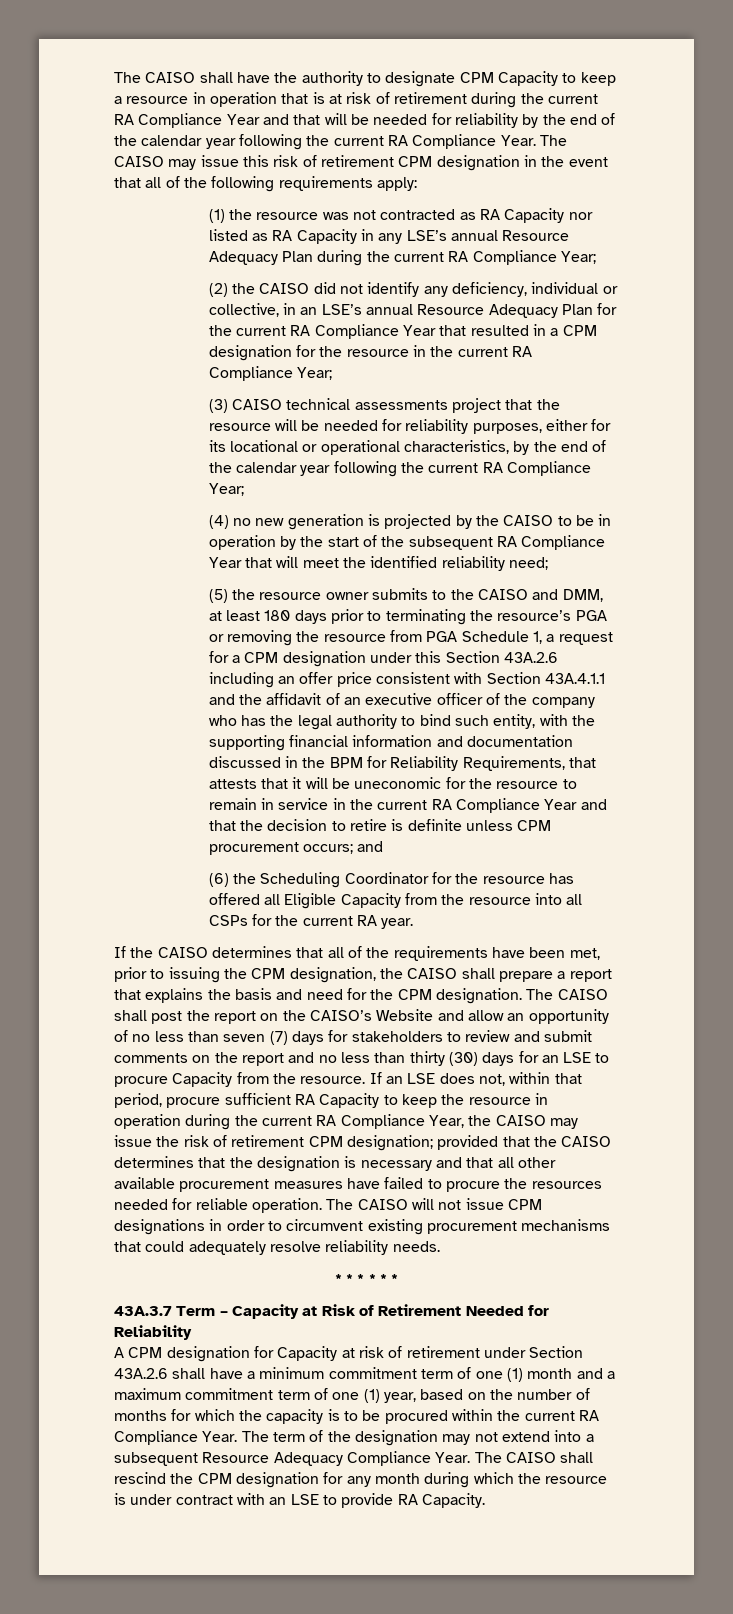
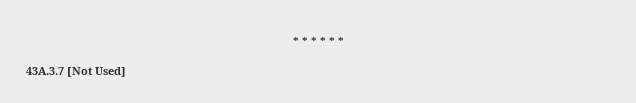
[114,71,616,87] [114,92,598,108] [114,113,616,128] [114,134,567,150] [114,155,608,171] [114,176,417,192] [208,208,593,223] [208,229,570,244] [208,250,597,266] [208,282,618,297] [208,303,618,318] [208,324,597,339] [208,345,533,361] [208,366,333,381] [208,398,560,413] [208,419,612,434] [208,440,607,455] [208,461,592,477] [208,483,244,496] [208,514,612,530] [208,535,606,550] [208,556,549,571] [208,588,603,603] [208,609,607,625] [208,630,613,646] [208,651,559,667] [208,672,606,688] [208,693,595,708] [208,714,595,730] [208,735,574,751] [208,756,597,771] [208,777,577,789] [208,798,607,813] [208,819,552,831] [208,841,384,855] [208,872,575,888] [208,893,583,909] [208,914,414,929] [114,946,600,961] [114,967,612,983] [114,988,608,1004] [114,1009,609,1024] [114,1030,592,1045] [114,1051,610,1066] [114,1072,582,1087] [114,1093,548,1108] [114,1114,578,1130] [114,1135,612,1151] [114,1156,556,1172] [114,1177,602,1192] [114,1198,542,1213] [114,1219,611,1235] [114,1240,440,1255] The CAISO shall have the authority to designate CPM Capacity to keep a resource in operation that is at risk of retirement during the current RA Compliance Year and that will be needed for reliability by the end of the calendar year following the current RA Compliance Year. The CAISO may issue this risk of retirement CPM designation in the event that all of the following requirements apply: // (1) the resource was not contracted as RA Capacity nor listed as RA Capacity in any LSE’s annual Resource Adequacy Plan during the current RA Compliance Year; // (2) the CAISO did not identify any deficiency, individual or collective, in an LSE’s annual Resource Adequacy Plan for the current RA Compliance Year that resulted in a CPM designation for the resource in the current RA Compliance Year; // (3) CAISO technical assessments project that the resource will be needed for reliability purposes, either for its locational or operational characteristics, by the end of the calendar year following the current RA Compliance Year; // (4) no new generation is projected by the CAISO to be in operation by the start of the subsequent RA Compliance Year that will meet the identified reliability need; // (5) the resource owner submits to the CAISO and DMM, at least 180 days prior to terminating the resource’s PGA or removing the resource from PGA Schedule 1, a request for a CPM designation under this Section 43A.2.6 including an offer price consistent with Section 43A.4.1.1 and the affidavit of an executive officer of the company who has the legal authority to bind such entity, with the supporting financial information and documentation discussed in the BPM for Reliability Requirements, that attests that it will be uneconomic for the resource to remain in service in the current RA Compliance Year and that the decision to retire is definite unless CPM procurement occurs; and // (6) the Scheduling Coordinator for the resource has offered all Eligible Capacity from the resource into all CSPs for the current RA year. // If the CAISO determines that all of the requirements have been met, prior to issuing the CPM designation, the CAISO shall prepare a report that explains the basis and need for the CPM designation. The CAISO shall post the report on the CAISO’s Website and allow an opportunity of no less than seven (7) days for stakeholders to review and submit comments on the report and no less than thirty (30) days for an LSE to procure Capacity from the resource. If an LSE does not, within that period, procure sufficient RA Capacity to keep the resource in operation during the current RA Compliance Year, the CAISO may issue the risk of retirement CPM designation; provided that the CAISO determines that the designation is necessary and that all other available procurement measures have failed to procure the resources needed for reliable operation. The CAISO will not issue CPM designations in order to circumvent existing procurement mechanisms that could adequately resolve reliability needs. // -> (292, 41) none
[176,1304,549,1319] [114,1325,192,1340] [114,1346,584,1362] [114,1367,615,1382] [114,1388,590,1403] [114,1409,599,1424] [114,1430,594,1446] [114,1451,594,1466] [114,1472,608,1488] [114,1493,485,1508] Term – Capacity at Risk of Retirement Needed for Reliability // A CPM designation for Capacity at risk of retirement under Section 43A.2.6 shall have a minimum commitment term of one (1) month and a maximum commitment term of one (1) year, based on the number of months for which the capacity is to be procured within the current RA Compliance Year. The term of the designation may not extend into a subsequent Resource Adequacy Compliance Year. The CAISO shall rescind the CPM designation for any month during which the resource is under contract with an LSE to provide RA Capacity. -> [67,67,126,77] [Not Used]

